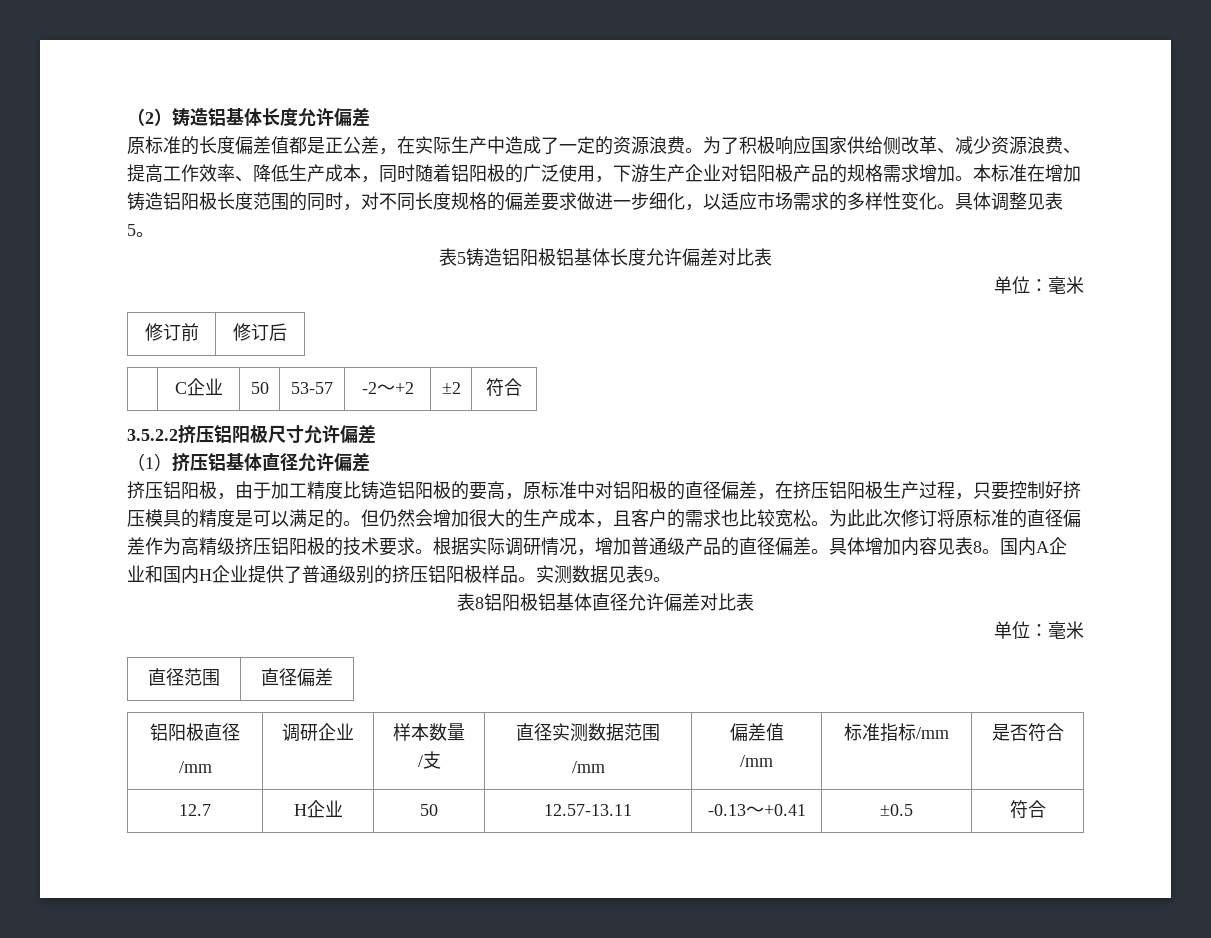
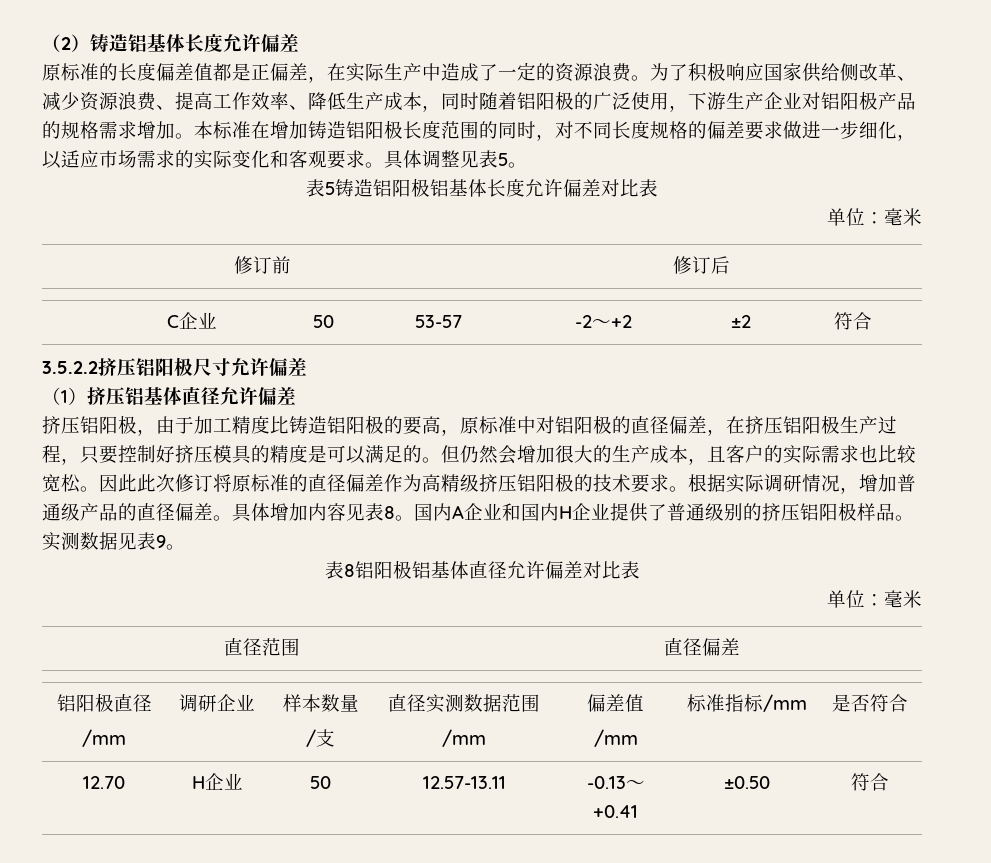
[343,136,361,154] 公 -> [270,63,289,81] 偏
[847,192,937,210] 多样性变化 -> [194,150,365,169] 实际变化和客观要求
(685, 518) none -> [783,445,821,464] 实际
[829,509,847,527] 为 -> [99,474,118,492] 因
[179,804,211,816] 12.7 -> [83,776,125,789] 12.70
[880,804,913,816] ±0.5 -> [723,776,770,789] ±0.50

